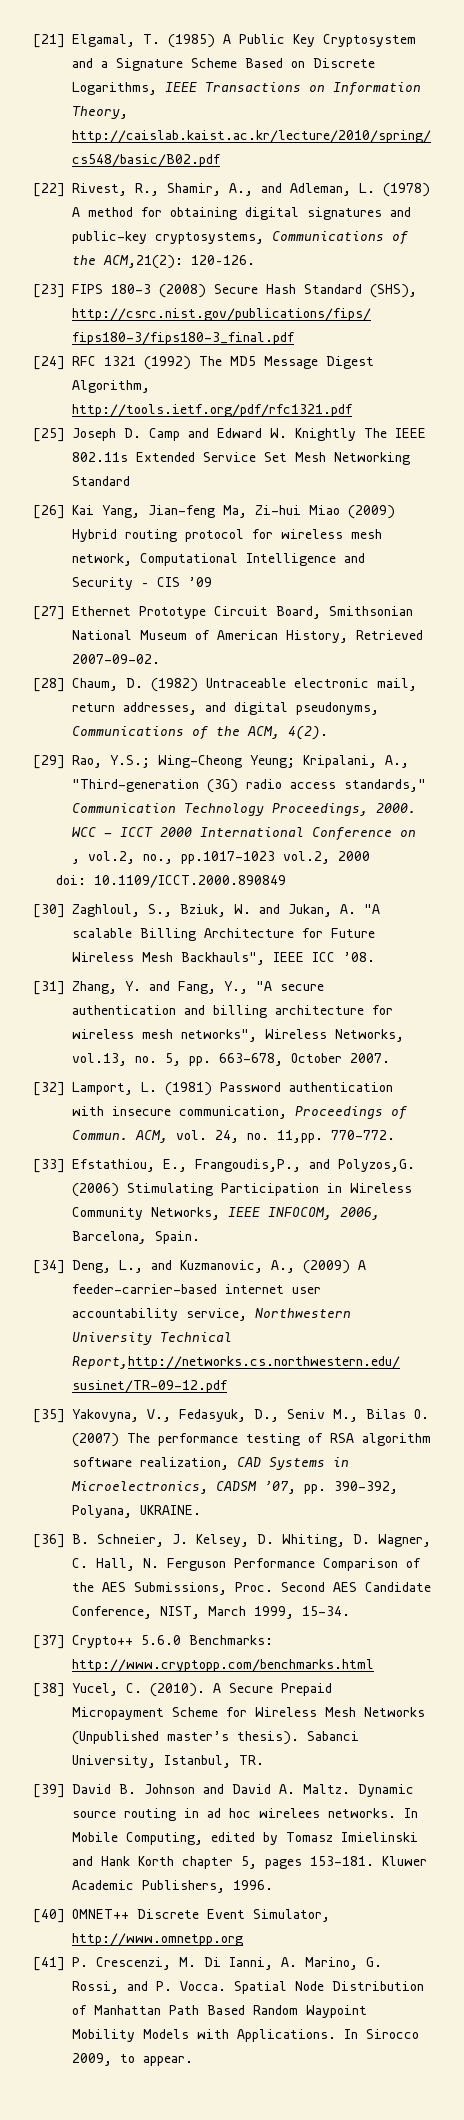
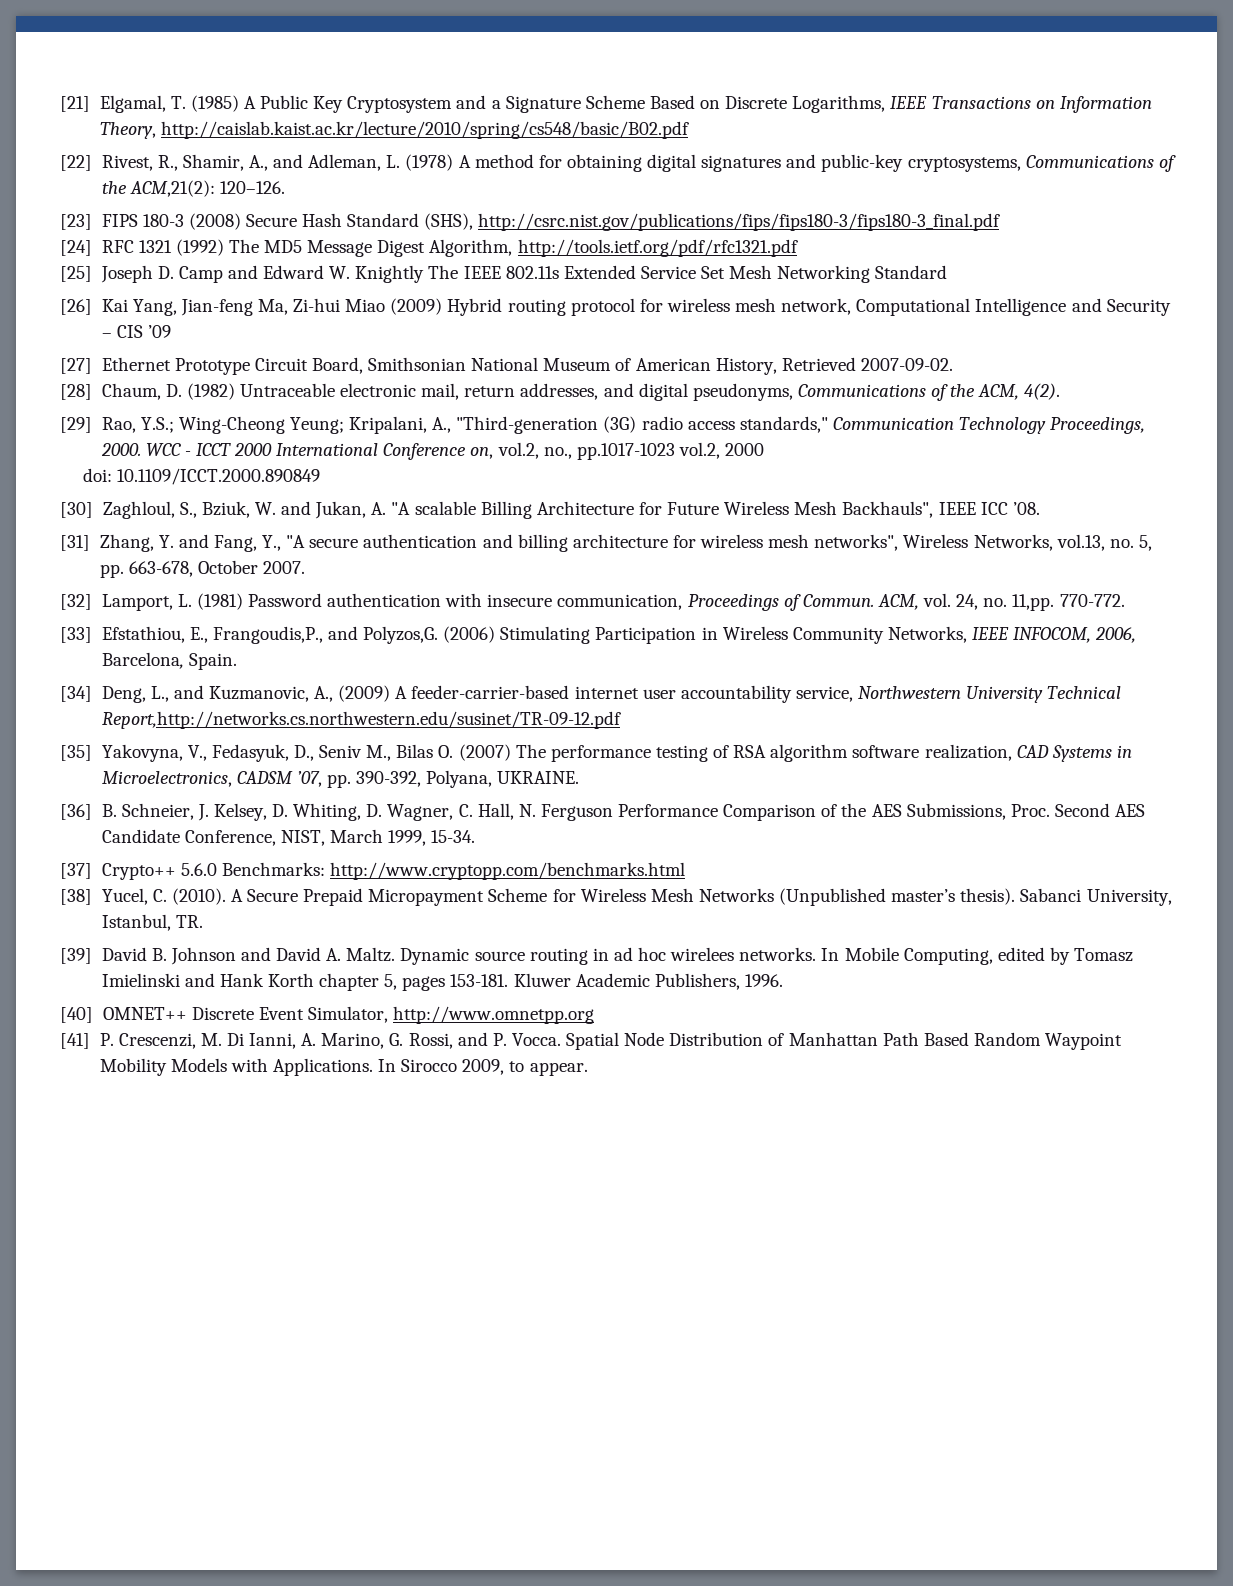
[400,830,416,837] [72,859,80,864] on , -> [470,447,494,459] on,

